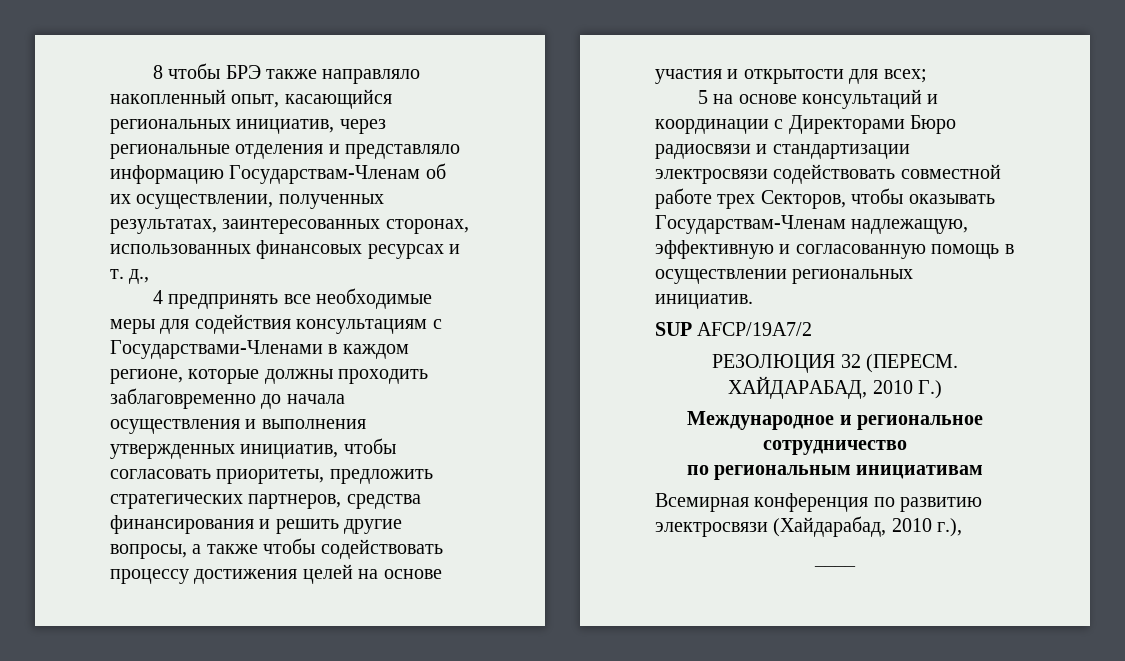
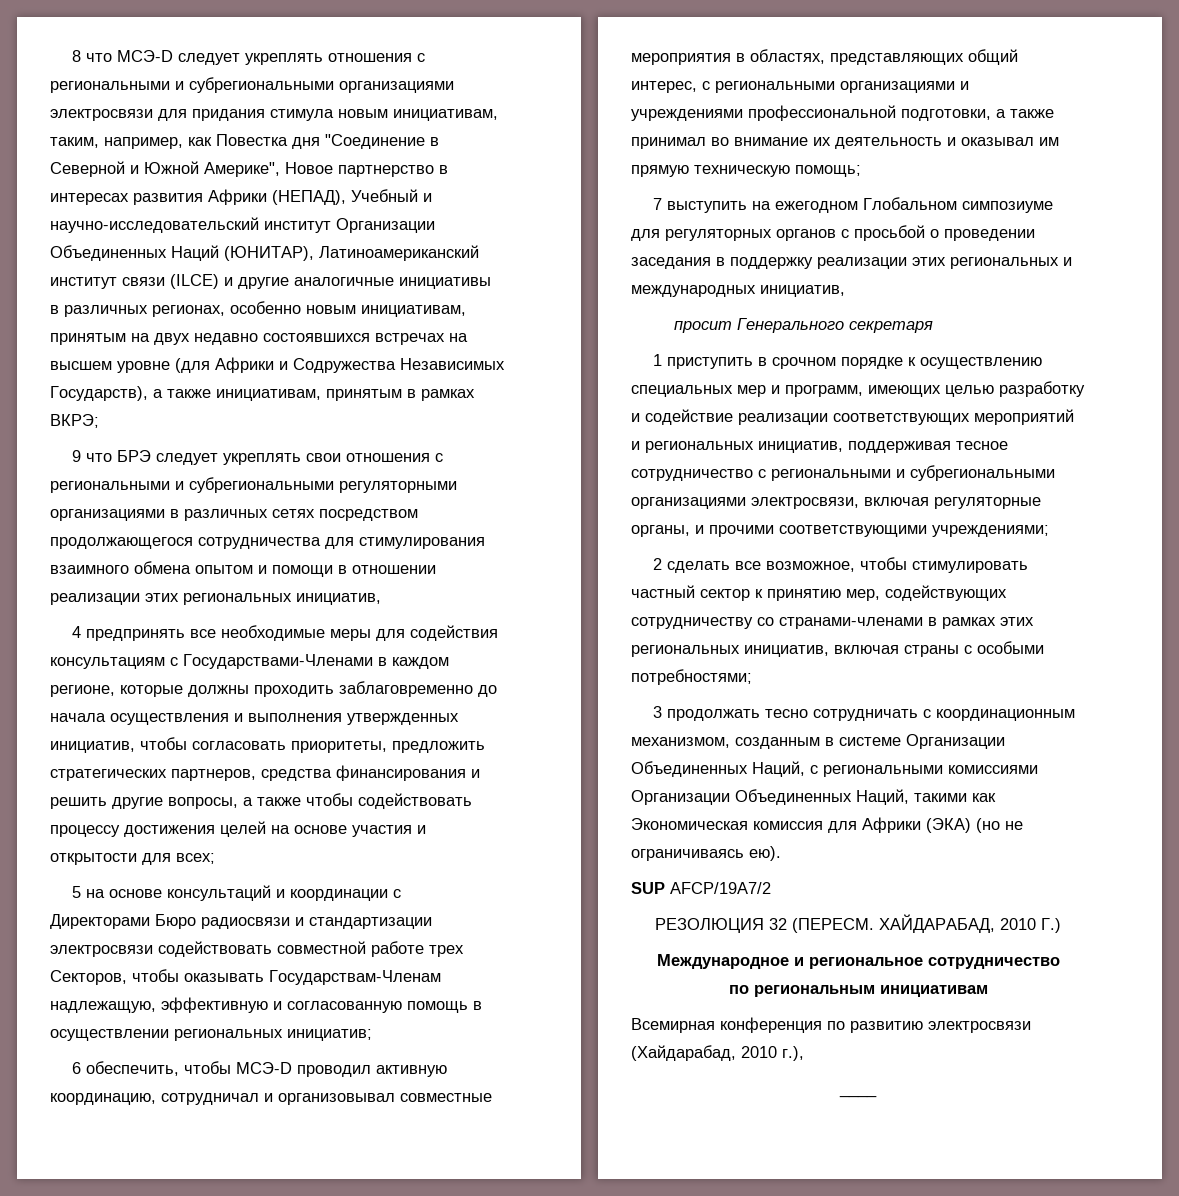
[168,63,421,84] [110,89,392,109] [110,119,386,134] [110,144,461,159] [110,163,446,184] [110,194,384,209] [110,219,469,234] [110,240,461,259] [110,269,150,284] чтобы БРЭ также направляло накопленный опыт, касающийся региональных инициатив, через региональные отделения и представляло информацию Государствам-Членам об их осуществлении, полученных результатах, заинтересованных сторонах, использованных финансовых ресурсах и т. д., -> [85,50,425,65] [50,77,454,93] [50,109,498,121] [50,134,439,149] [50,161,448,177] [50,189,432,205] [50,217,435,233] [50,245,479,261] [50,274,491,289] [50,301,466,317] [50,333,468,345] [50,357,505,373] [50,386,475,401] [50,414,99,428] [71,450,443,465] [50,477,457,493] [50,509,418,521] [50,537,485,549] [50,561,436,577] [50,593,381,605] что МСЭ-D следует укреплять отношения с региональными и субрегиональными организациями электросвязи для придания стимула новым инициативам, таким, например, как Повестка дня "Соединение в Северной и Южной Америке", Новое партнерство в интересах развития Африки (НЕПАД), Учебный и научно-исследовательский институт Организации Объединенных Наций (ЮНИТАР), Латиноамериканский институт связи (ILCE) и другие аналогичные инициативы в различных регионах, особенно новым инициативам, принятым на двух недавно состоявшихся встречах на высшем уровне (для Африки и Содружества Независимых Государств), а также инициативам, принятым в рамках ВКРЭ; // 9 что БРЭ следует укреплять свои отношения с региональными и субрегиональными регуляторными организациями в различных сетях посредством продолжающегося сотрудничества для стимулирования взаимного обмена опытом и помощи в отношении реализации этих региональных инициатив,
[655,294,753,309] инициатив. -> [287,1029,372,1041] [71,1061,447,1077] [50,1093,492,1105] [631,49,1018,65] [631,81,969,93] [631,105,1054,121] [631,137,1059,149] [631,165,861,177] [652,197,1053,213] [631,225,1035,241] [631,257,1072,269] [631,285,845,297] [674,318,934,333] [652,354,1042,369] [631,381,1085,397] [631,409,1074,425] [631,441,1008,453] [631,465,1055,481] [631,497,1041,509] [631,525,1049,537] [652,557,1028,573] [631,585,1007,601] [631,617,1034,629] [631,641,1044,657] [631,669,752,685] [652,706,1075,721] [631,734,1005,749] [631,761,1038,777] [631,789,996,805] [631,817,1023,833] [631,846,781,861] инициатив; // 6 обеспечить, чтобы МСЭ-D проводил активную координацию, сотрудничал и организовывал совместные мероприятия в областях, представляющих общий интерес, с региональными организациями и учреждениями профессиональной подготовки, а также принимал во внимание их деятельность и оказывал им прямую техническую помощь; // 7 выступить на ежегодном Глобальном симпозиуме для регуляторных органов с просьбой о проведении заседания в поддержку реализации этих региональных и международных инициатив, // просит Генерального секретаря // 1 приступить в срочном порядке к осуществлению специальных мер и программ, имеющих целью разработку и содействие реализации соответствующих мероприятий и региональных инициатив, поддерживая тесное сотрудничество с региональными и субрегиональными организациями электросвязи, включая регуляторные органы, и прочими соответствующими учреждениями; // 2 сделать все возможное, чтобы стимулировать частный сектор к принятию мер, содействующих сотрудничеству со странами-членами в рамках этих региональных инициатив, включая страны с особыми потребностями; // 3 продолжать тесно сотрудничать с координационным механизмом, созданным в системе Организации Объединенных Наций, с региональными комиссиями Организации Объединенных Наций, такими как Экономическая комиссия для Африки (ЭКА) (но не ограничиваясь ею).

